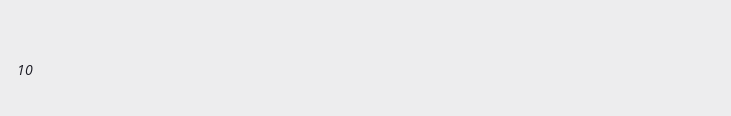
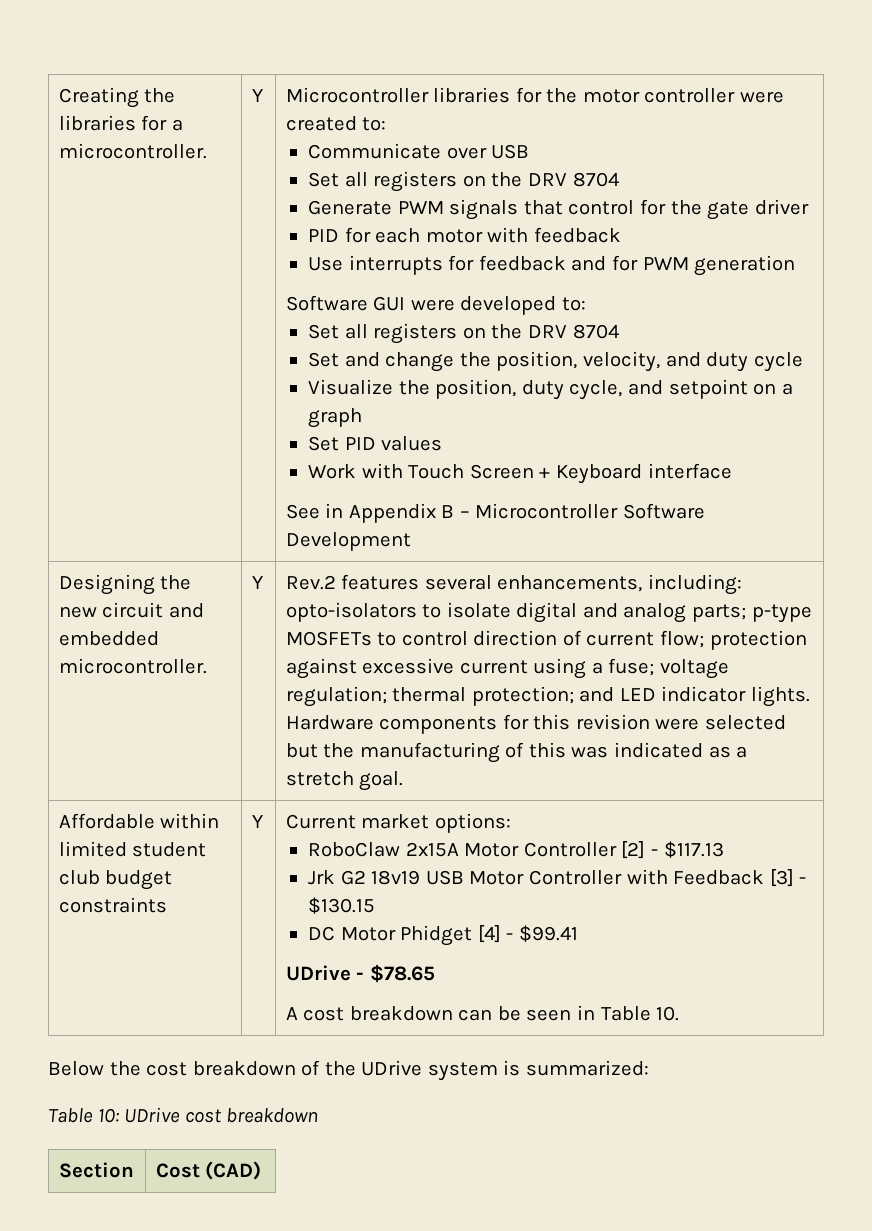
[17,65,33,75] 10 -> [58,87,176,108] [58,115,183,131] [58,143,207,159] [251,89,264,102] [285,87,784,103] [285,116,387,131] [308,143,530,159] [308,171,619,192] [308,199,809,220] [308,227,621,243] [308,255,796,276] [285,295,586,315] [308,323,619,344] [308,351,803,372] [308,379,793,400] [308,408,363,428] [308,436,443,451] [308,463,732,484] [285,503,705,523] [285,532,411,551] [58,574,192,595] [58,602,204,618] [58,631,159,646] [58,658,207,674] [251,576,264,589] [285,574,742,595] [285,602,812,623] [285,630,807,650] [285,658,729,679] [285,686,810,707] [285,714,786,734] [285,742,748,763] [285,771,404,791] [58,813,220,829] [58,841,207,857] [58,870,173,890] [58,897,167,913] [251,815,264,828] [285,813,511,833] [308,841,724,859] [308,869,807,887] [308,897,376,914] [308,925,578,946] [285,964,435,983] [285,1005,680,1021] [48,1060,649,1081] [48,1107,319,1123] [58,1162,134,1178] [155,1161,262,1180] Creating the libraries for a microcontroller. | Y | Microcontroller libraries for the motor controller were created to: // Communicate over USB // Set all registers on the DRV 8704 // Generate PWM signals that control for the gate driver // PID for each motor with feedback // Use interrupts for feedback and for PWM generation // Software GUI were developed to: // Set all registers on the DRV 8704 // Set and change the position, velocity, and duty cycle // Visualize the position, duty cycle, and setpoint on a graph // Set PID values // Work with Touch Screen + Keyboard interface // See in Appendix B – Microcontroller Software Development // Designing the new circuit and embedded microcontroller. | Y | Rev.2 features several enhancements, including: opto-isolators to isolate digital and analog parts; p-type MOSFETs to control direction of current flow; protection against excessive current using a fuse; voltage regulation; thermal protection; and LED indicator lights. Hardware components for this revision were selected but the manufacturing of this was indicated as a stretch goal. // Affordable within limited student club budget constraints | Y | Current market options: // RoboClaw 2x15A Motor Controller [2] - $117.13 // Jrk G2 18v19 USB Motor Controller with Feedback [3] - $130.15 // DC Motor Phidget [4] - $99.41 // UDrive - $78.65 // A cost breakdown can be seen in Table 10. // Below the cost breakdown of the UDrive system is summarized: // Table 10: UDrive cost breakdown // Section | Cost (CAD)

